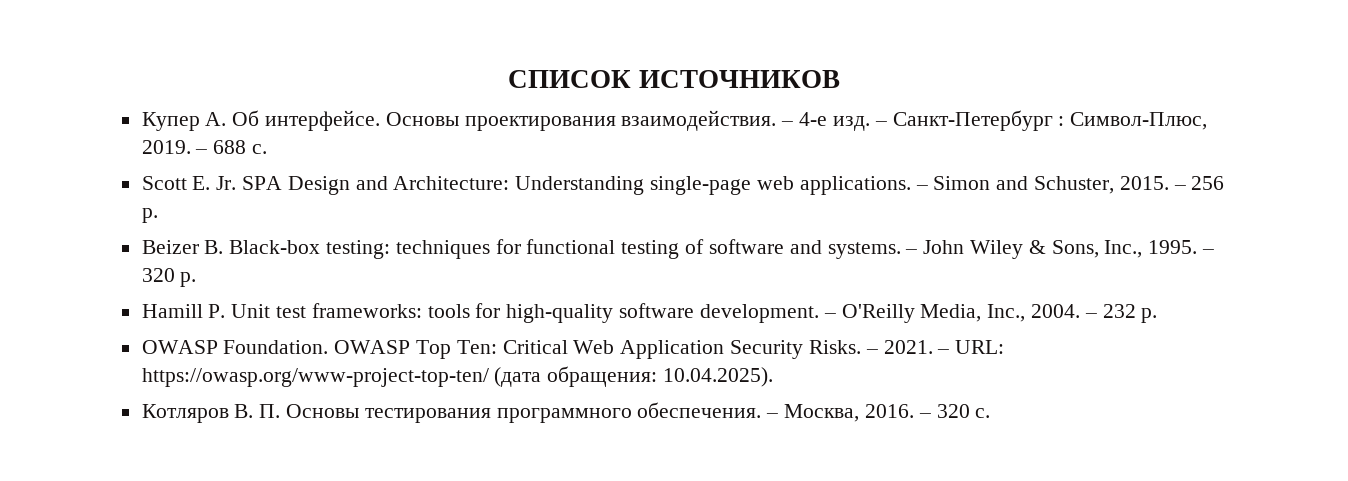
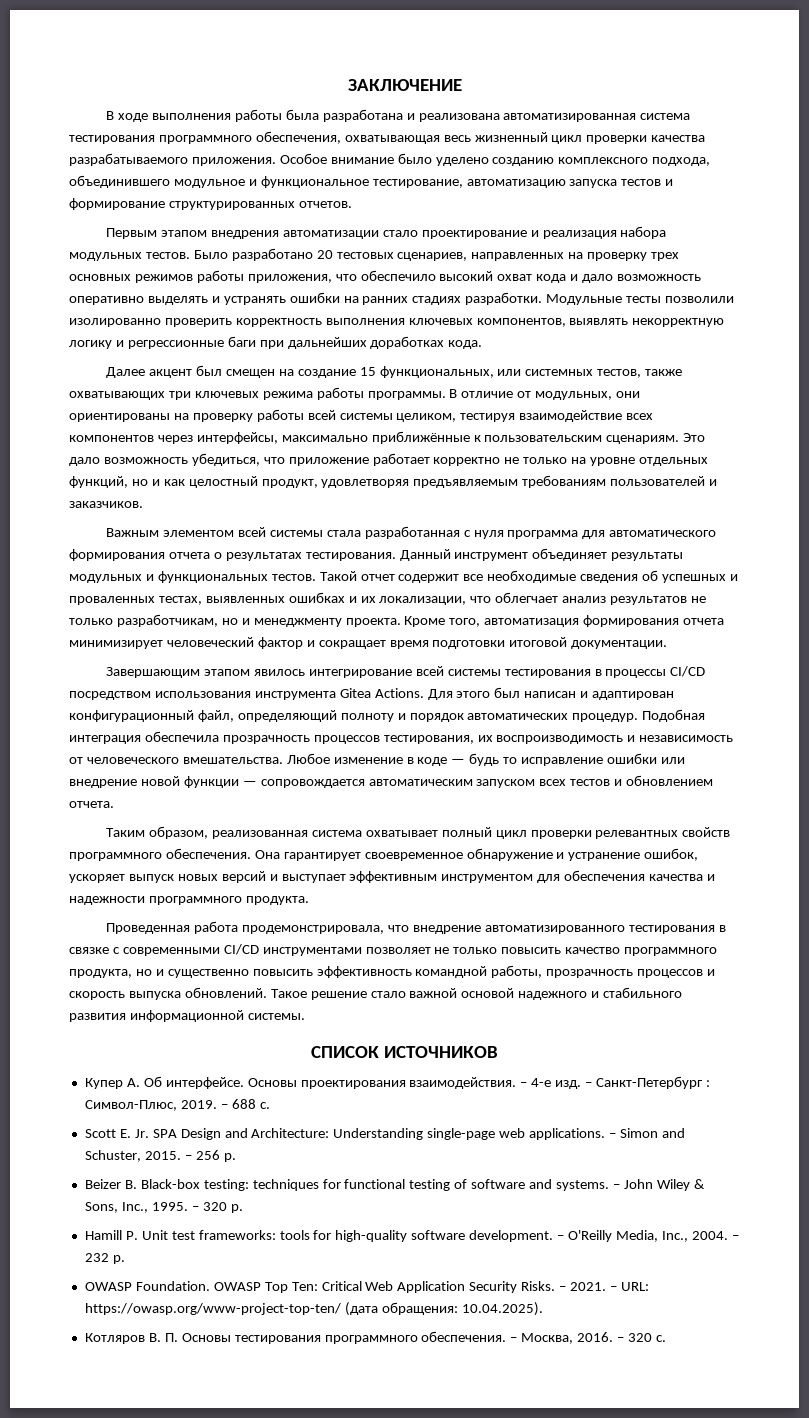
(508, 79) none -> [347,79,462,91] [106,109,691,122] [69,131,706,144] [69,153,711,166] [69,175,674,188] [69,198,352,210] [106,226,667,239] [69,248,680,261] [69,270,702,283] [69,292,735,305] [69,318,725,327] [69,336,483,349] [106,365,683,378] [69,387,641,400] [69,409,654,422] [69,431,706,444] [69,453,709,466] [69,475,718,488] [69,501,143,508] [106,526,717,539] [69,548,684,561] [69,570,738,583] [69,592,707,605] [69,614,725,627] [69,637,668,649] [106,666,706,678] [69,687,675,700] [69,709,706,722] [69,731,734,744] [69,753,685,766] [69,775,714,788] [69,801,114,808] [106,826,731,839] [69,848,699,861] [69,870,716,883] [69,896,309,905] [106,921,726,934] [69,944,718,956] [69,965,716,978] [69,987,683,1000] [69,1010,305,1022] ЗАКЛЮЧЕНИЕ // В ходе выполнения работы была разработана и реализована автоматизированная система тестирования программного обеспечения, охватывающая весь жизненный цикл проверки качества разрабатываемого приложения. Особое внимание было уделено созданию комплексного подхода, объединившего модульное и функциональное тестирование, автоматизацию запуска тестов и формирование структурированных отчетов. // Первым этапом внедрения автоматизации стало проектирование и реализация набора модульных тестов. Было разработано 20 тестовых сценариев, направленных на проверку трех основных режимов работы приложения, что обеспечило высокий охват кода и дало возможность оперативно выделять и устранять ошибки на ранних стадиях разработки. Модульные тесты позволили изолированно проверить корректность выполнения ключевых компонентов, выявлять некорректную логику и регрессионные баги при дальнейших доработках кода. // Далее акцент был смещен на создание 15 функциональных, или системных тестов, также охватывающих три ключевых режима работы программы. В отличие от модульных, они ориентированы на проверку работы всей системы целиком, тестируя взаимодействие всех компонентов через интерфейсы, максимально приближённые к пользовательским сценариям. Это дало возможность убедиться, что приложение работает корректно не только на уровне отдельных функций, но и как целостный продукт, удовлетворяя предъявляемым требованиям пользователей и заказчиков. // Важным элементом всей системы стала разработанная с нуля программа для автоматического формирования отчета о результатах тестирования. Данный инструмент объединяет результаты модульных и функциональных тестов. Такой отчет содержит все необходимые сведения об успешных и проваленных тестах, выявленных ошибках и их локализации, что облегчает анализ результатов не только разработчикам, но и менеджменту проекта. Кроме того, автоматизация формирования отчета минимизирует человеческий фактор и сокращает время подготовки итоговой документации. // Завершающим этапом явилось интегрирование всей системы тестирования в процессы CI/CD посредством использования инструмента Gitea Actions. Для этого был написан и адаптирован конфигурационный файл, определяющий полноту и порядок автоматических процедур. Подобная интеграция обеспечила прозрачность процессов тестирования, их воспроизводимость и независимость от человеческого вмешательства. Любое изменение в коде — будь то исправление ошибки или внедрение новой функции — сопровождается автоматическим запуском всех тестов и обновлением отчета. // Таким образом, реализованная система охватывает полный цикл проверки релевантных свойств программного обеспечения. Она гарантирует своевременное обнаружение и устранение ошибок, ускоряет выпуск новых версий и выступает эффективным инструментом для обеспечения качества и надежности программного продукта. // Проведенная работа продемонстрировала, что внедрение автоматизированного тестирования в связке с современными CI/CD инструментами позволяет не только повысить качество программного продукта, но и существенно повысить эффективность командной работы, прозрачность процессов и скорость выпуска обновлений. Такое решение стало важной основой надежного и стабильного развития информационной системы. //

